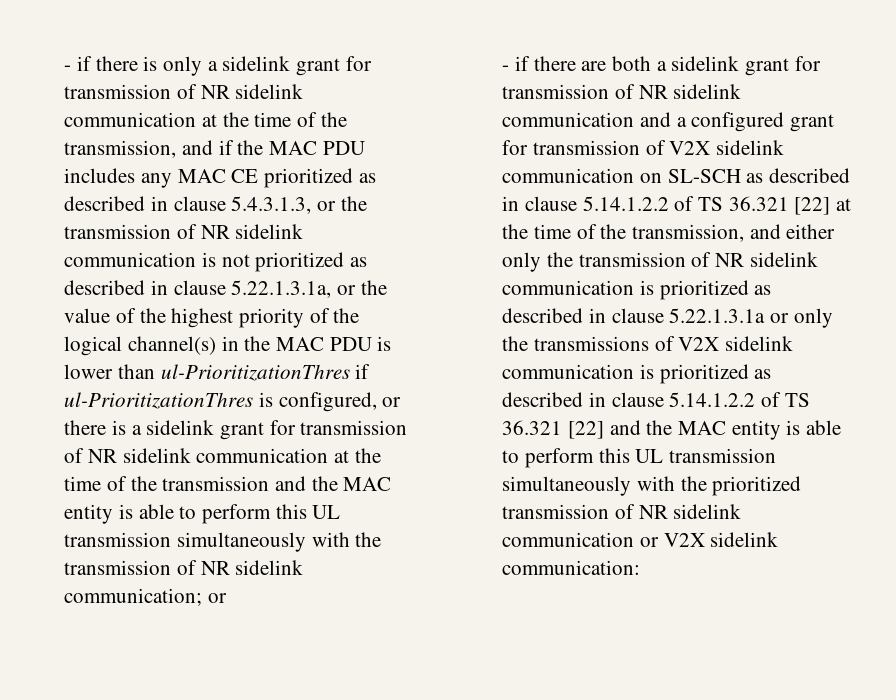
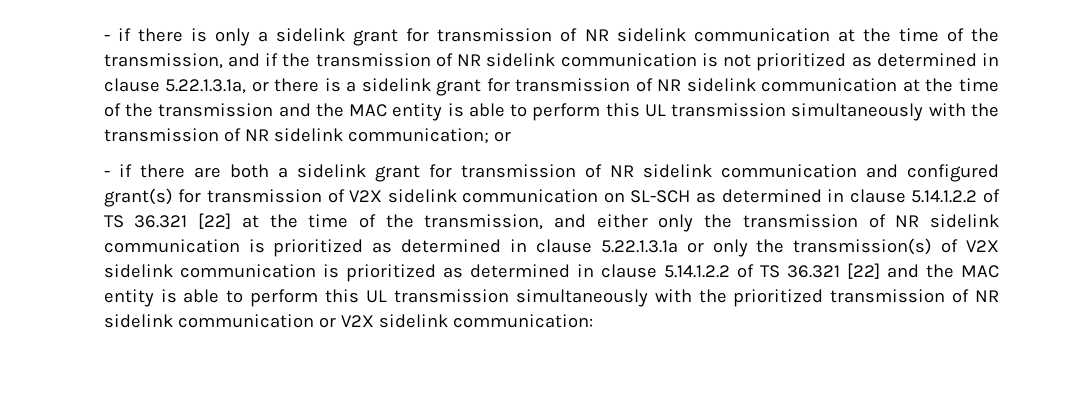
[269,141,365,155] [64,168,376,188] [64,196,367,214] MAC PDU includes any MAC CE prioritized as described in clause 5.4.3.1.3, or the -> (311, 60) none
[64,280,146,295] described -> [876,53,977,67] determined
[360,280,387,295] [64,308,360,328] [64,336,392,356] [64,364,371,381] [64,392,402,412] the value of the highest priority of the logical channel(s) in the MAC PDU is lower than ul-PrioritizationThres if ul-PrioritizationThres is configured, or -> (269, 86) none
[676,112,835,132] a configured grant -> [906,164,999,182] [103,188,173,207] configured grant(s)
[769,168,851,183] described -> [721,189,822,203] determined
[502,308,584,323] described -> [401,239,502,253] determined
[534,336,650,351] transmissions -> [793,238,933,255] transmission(s)
[502,392,584,407] described -> [469,264,570,278] determined

